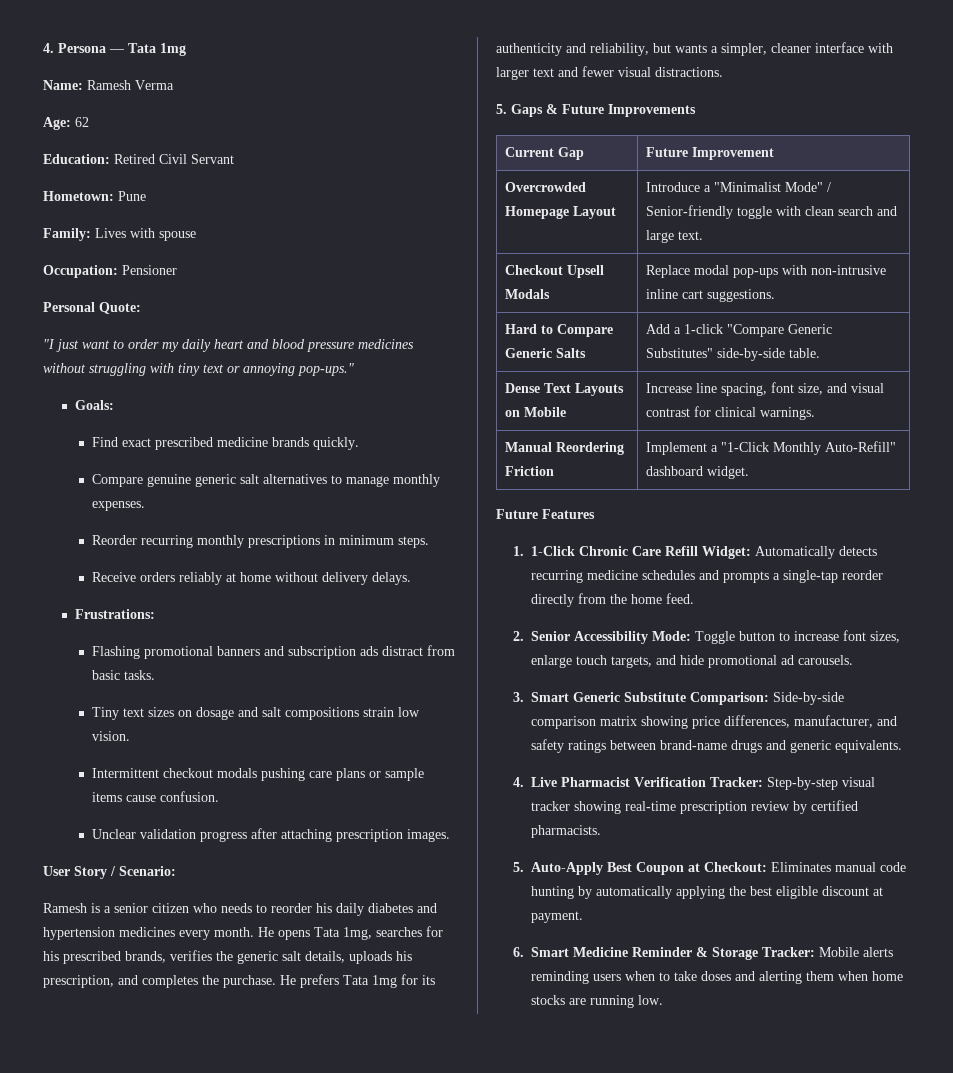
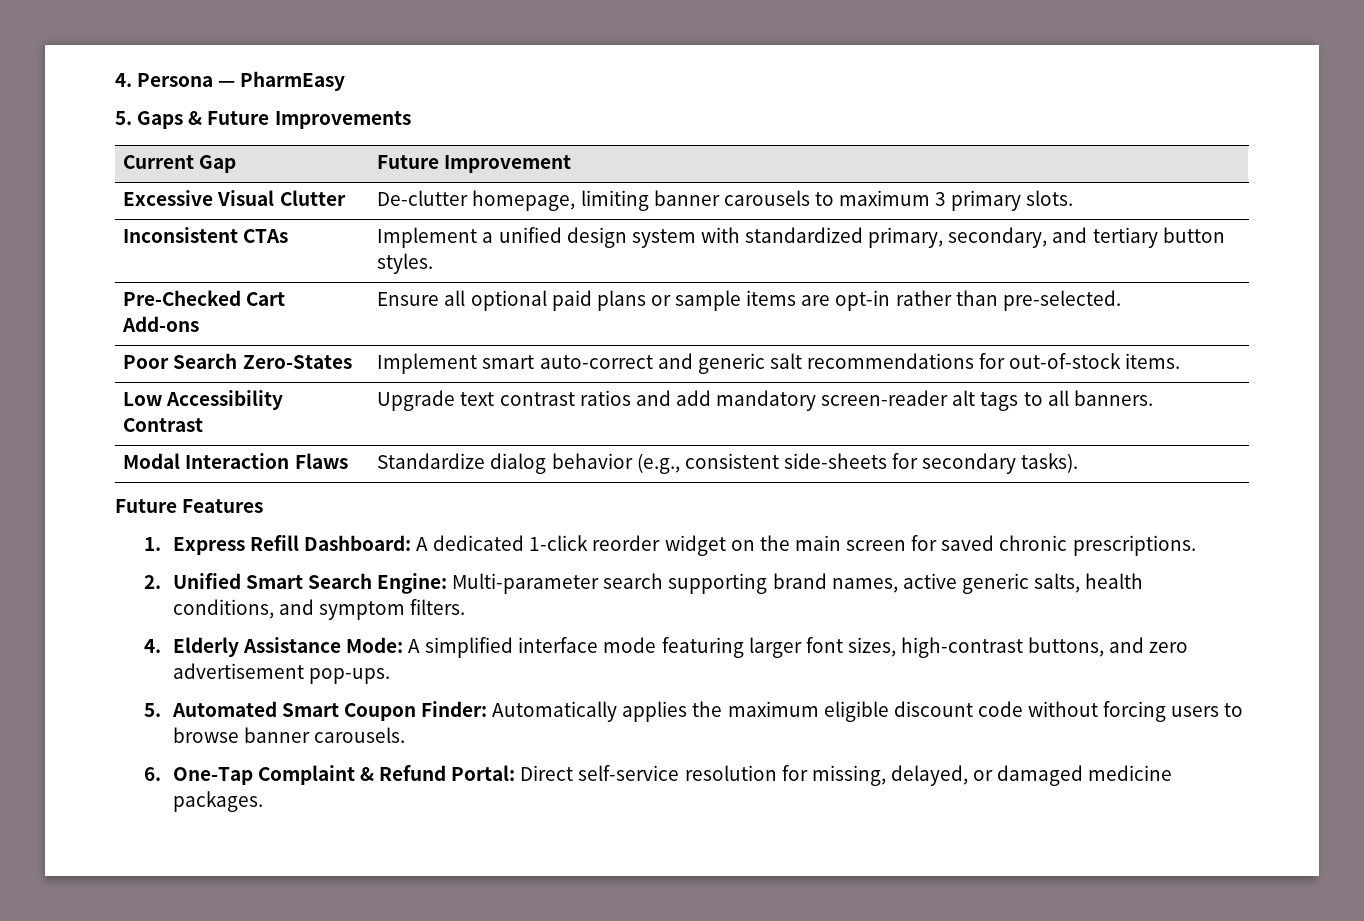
[128,43,186,56] [43,80,174,90] [43,117,89,130] [43,154,234,164] [43,191,146,201] [43,228,196,241] [43,265,177,278] [43,302,141,314] [43,339,414,352] [43,363,354,376] [74,400,114,410] [91,437,359,450] [91,474,440,487] [91,501,145,511] [91,535,429,548] [91,572,411,585] [74,609,155,619] [91,645,455,659] [91,670,155,680] [91,707,420,720] [91,731,130,741] [91,768,424,781] [91,791,219,802] [91,828,450,842] [43,866,176,879] [43,903,437,916] [43,926,443,940] [43,950,412,964] [43,974,435,988] [496,42,893,56] [496,66,723,80] Tata 1mg // Name: Ramesh Verma // Age: 62 // Education: Retired Civil Servant // Hometown: Pune // Family: Lives with spouse // Occupation: Pensioner // Personal Quote: // "I just want to order my daily heart and blood pressure medicines without struggling with tiny text or annoying pop-ups." // Goals: // Find exact prescribed medicine brands quickly. // Compare genuine generic salt alternatives to manage monthly expenses. // Reorder recurring monthly prescriptions in minimum steps. // Receive orders reliably at home without delivery delays. // Frustrations: // Flashing promotional banners and subscription ads distract from basic tasks. // Tiny text sizes on dosage and salt compositions strain low vision. // Intermittent checkout modals pushing care plans or sample items cause confusion. // Unclear validation progress after attaching prescription images. // User Story / Scenario: // Ramesh is a senior citizen who needs to reorder his daily diabetes and hypertension medicines every month. He opens Tata 1mg, searches for his prescribed brands, verifies the generic salt details, uploads his prescription, and completes the purchase. He prefers Tata 1mg for its authenticity and reliability, but wants a simpler, cleaner interface with larger text and fewer visual distractions. -> [240,71,346,91] PharmEasy
[504,182,586,192] [504,206,616,219] [645,182,831,192] [645,205,897,219] [645,230,703,243] [504,265,604,278] [504,289,550,299] [645,265,886,278] [645,289,775,302] [504,324,613,337] [504,348,586,358] [645,324,832,337] [645,348,820,361] [504,383,624,396] [504,407,566,417] [645,382,884,396] [645,406,815,420] [504,442,624,455] [504,466,554,476] [645,441,896,455] [645,466,749,479] [496,509,595,519] [512,546,877,559] [530,570,883,583] [530,593,694,607] [512,630,900,644] [530,655,853,668] [512,692,844,705] [530,715,897,729] [530,739,902,753] [512,777,875,790] [530,800,858,814] [530,825,601,838] [512,862,906,875] [530,886,883,899] [530,911,583,923] [512,947,893,960] [530,971,903,984] [530,995,663,1008] Overcrowded Homepage Layout | Introduce a "Minimalist Mode" / Senior-friendly toggle with clean search and large text. // Checkout Upsell Modals | Replace modal pop-ups with non-intrusive inline cart suggestions. // Hard to Compare Generic Salts | Add a 1-click "Compare Generic Substitutes" side-by-side table. // Dense Text Layouts on Mobile | Increase line spacing, font size, and visual contrast for clinical warnings. // Manual Reordering Friction | Implement a "1-Click Monthly Auto-Refill" dashboard widget. // Future Features // 1. 1-Click Chronic Care Refill Widget: Automatically detects recurring medicine schedules and prompts a single-tap reorder directly from the home feed. // 2. Senior Accessibility Mode: Toggle button to increase font sizes, enlarge touch targets, and hide promotional ad carousels. // 3. Smart Generic Substitute Comparison: Side-by-side comparison matrix showing price differences, manufacturer, and safety ratings between brand-name drugs and generic equivalents. // 4. Live Pharmacist Verification Tracker: Step-by-step visual tracker showing real-time prescription review by certified pharmacists. // 5. Auto-Apply Best Coupon at Checkout: Eliminates manual code hunting by automatically applying the best eligible discount at payment. // 6. Smart Medicine Reminder & Storage Tracker: Mobile alerts reminding users when to take doses and alerting them when home stocks are running low. -> [123,190,346,206] [377,190,1074,211] [123,227,289,243] [377,227,1225,248] [377,253,434,274] [123,290,286,306] [122,316,200,332] [377,290,1121,311] [123,353,352,369] [377,353,1181,374] [123,390,284,410] [123,418,204,432] [377,390,1153,411] [123,453,348,469] [377,453,1079,474] [115,499,264,513] [143,535,1196,556] [143,573,1144,594] [172,599,466,620] [143,637,1189,658] [172,663,390,684] [143,701,1244,722] [172,727,405,743] [143,765,1173,786] [172,791,263,812] Excessive Visual Clutter | De-clutter homepage, limiting banner carousels to maximum 3 primary slots. // Inconsistent CTAs | Implement a unified design system with standardized primary, secondary, and tertiary button styles. // Pre-Checked Cart Add-ons | Ensure all optional paid plans or sample items are opt-in rather than pre-selected. // Poor Search Zero-States | Implement smart auto-correct and generic salt recommendations for out-of-stock items. // Low Accessibility Contrast | Upgrade text contrast ratios and add mandatory screen-reader alt tags to all banners. // Modal Interaction Flaws | Standardize dialog behavior (e.g., consistent side-sheets for secondary tasks). // Future Features // 1. Express Refill Dashboard: A dedicated 1-click reorder widget on the main screen for saved chronic prescriptions. // 2. Unified Smart Search Engine: Multi-parameter search supporting brand names, active generic salts, health conditions, and symptom filters. // 4. Elderly Assistance Mode: A simplified interface mode featuring larger font sizes, high-contrast buttons, and zero advertisement pop-ups. // 5. Automated Smart Coupon Finder: Automatically applies the maximum eligible discount code without forcing users to browse banner carousels. // 6. One-Tap Complaint & Refund Portal: Direct self-service resolution for missing, delayed, or damaged medicine packages.

